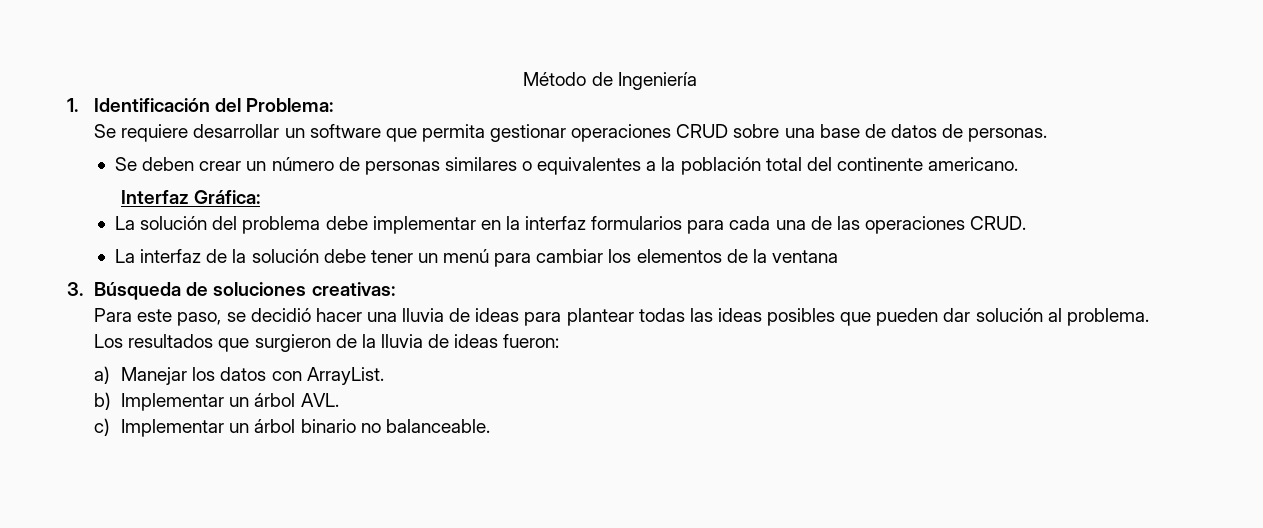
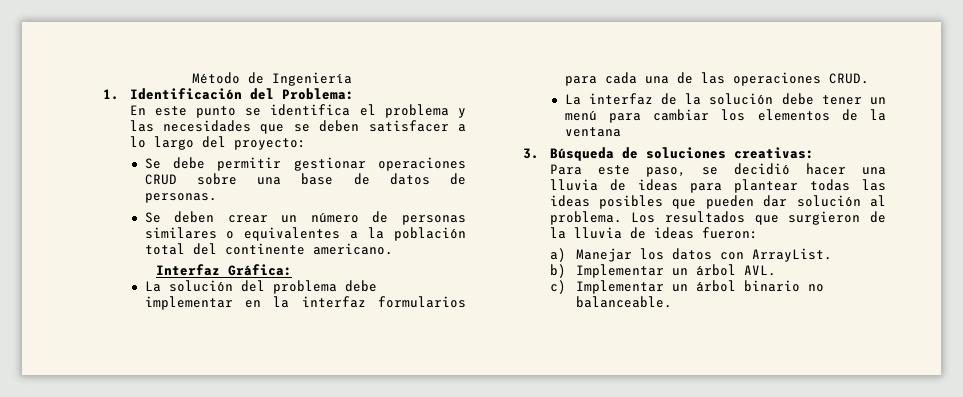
[94,124,485,142] Se requiere desarrollar un software que permita -> [129,104,467,118] [129,120,466,134] [129,136,306,150] [144,157,282,171] En este punto se identifica el problema y las necesidades que se deben satisfacer a lo largo del proyecto: // Se debe permitir

